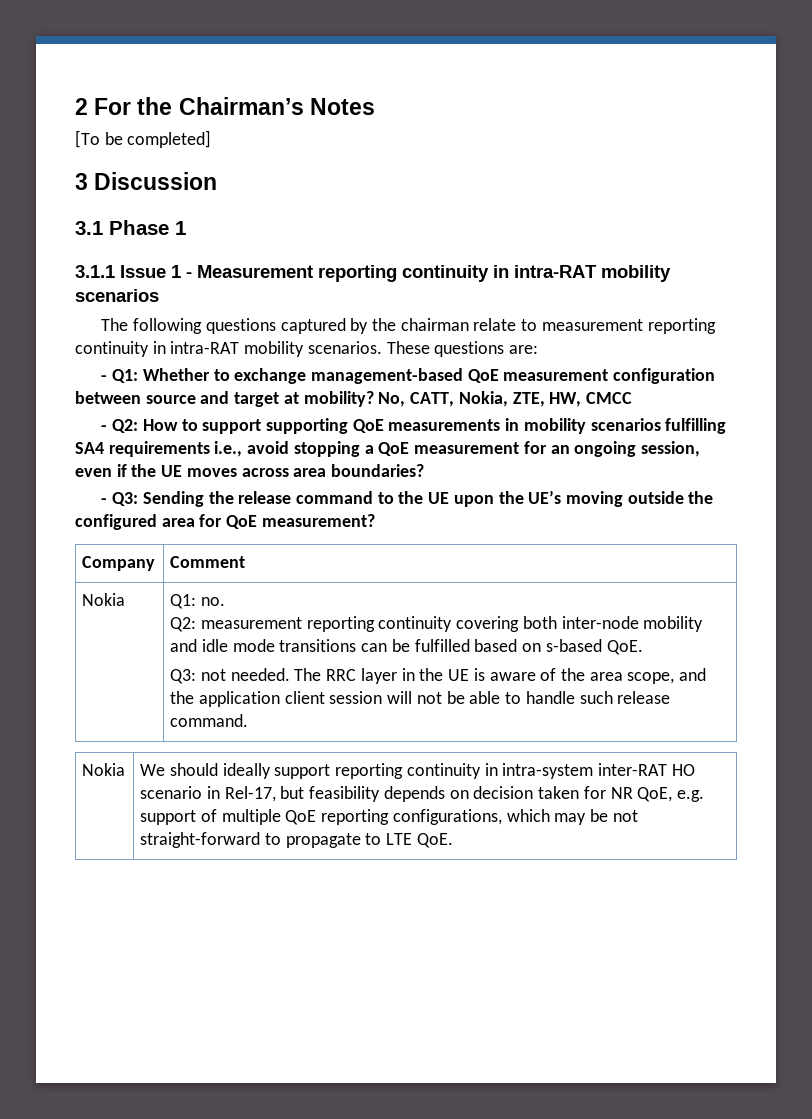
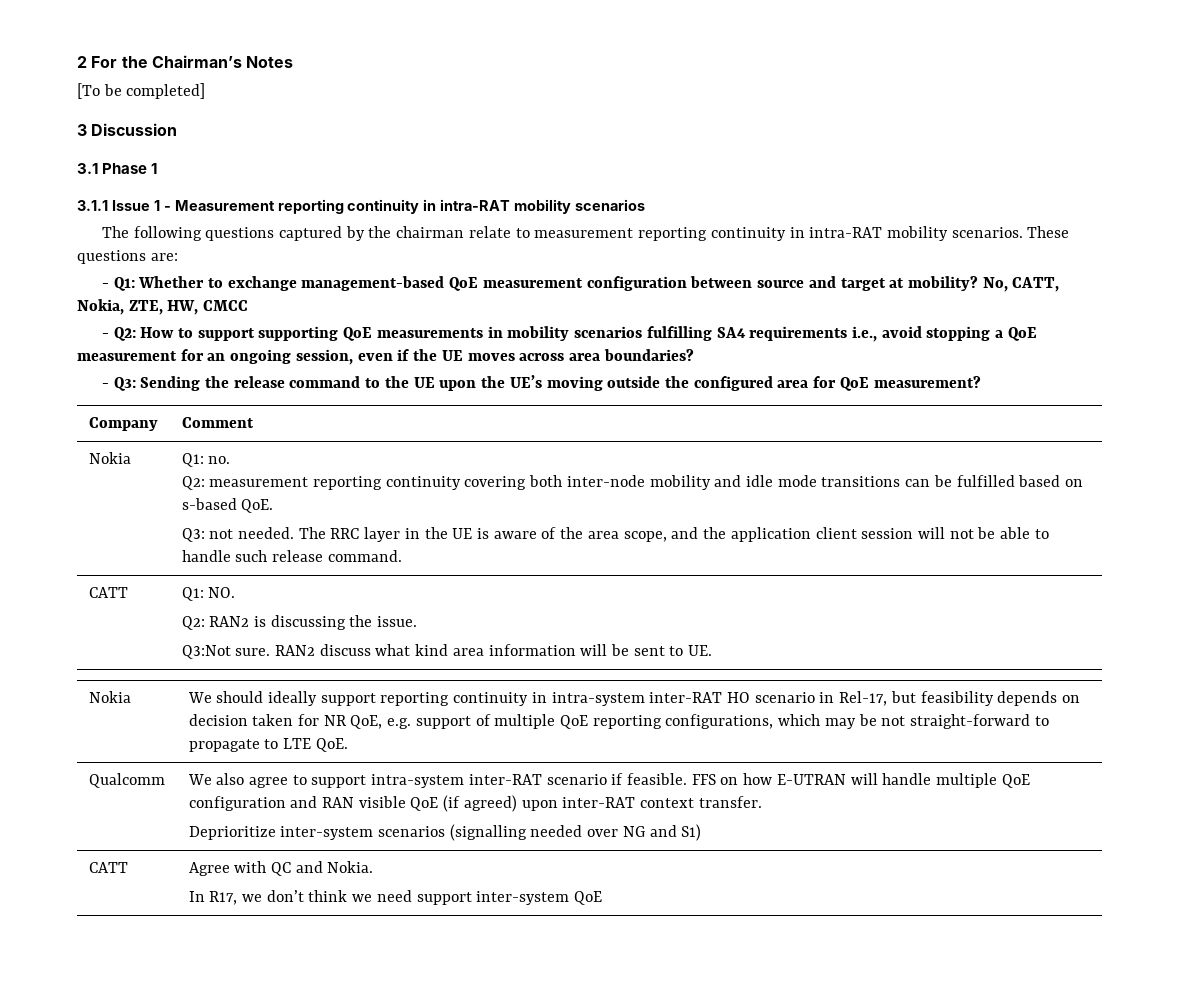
(249, 720) none -> [88,587,128,598] [181,587,236,601] [181,615,418,630] [181,644,713,659] // CATT | Q1: NO. // Q2: RAN2 is discussing the issue. // Q3:Not sure. RAN2 discuss what kind area information will be sent to UE.
(453, 840) none -> [88,773,165,788] [187,773,1030,788] [188,795,762,812] [188,824,702,841] [88,862,128,873] [188,861,374,876] [188,890,603,905] // Qualcomm | We also agree to support intra-system inter-RAT scenario if feasible. FFS on how E-UTRAN will handle multiple QoE configuration and RAN visible QoE (if agreed) upon inter-RAT context transfer. // Deprioritize inter-system scenarios (signalling needed over NG and S1) // CATT | Agree with QC and Nokia. // In R17, we don’t think we need support inter-system QoE

